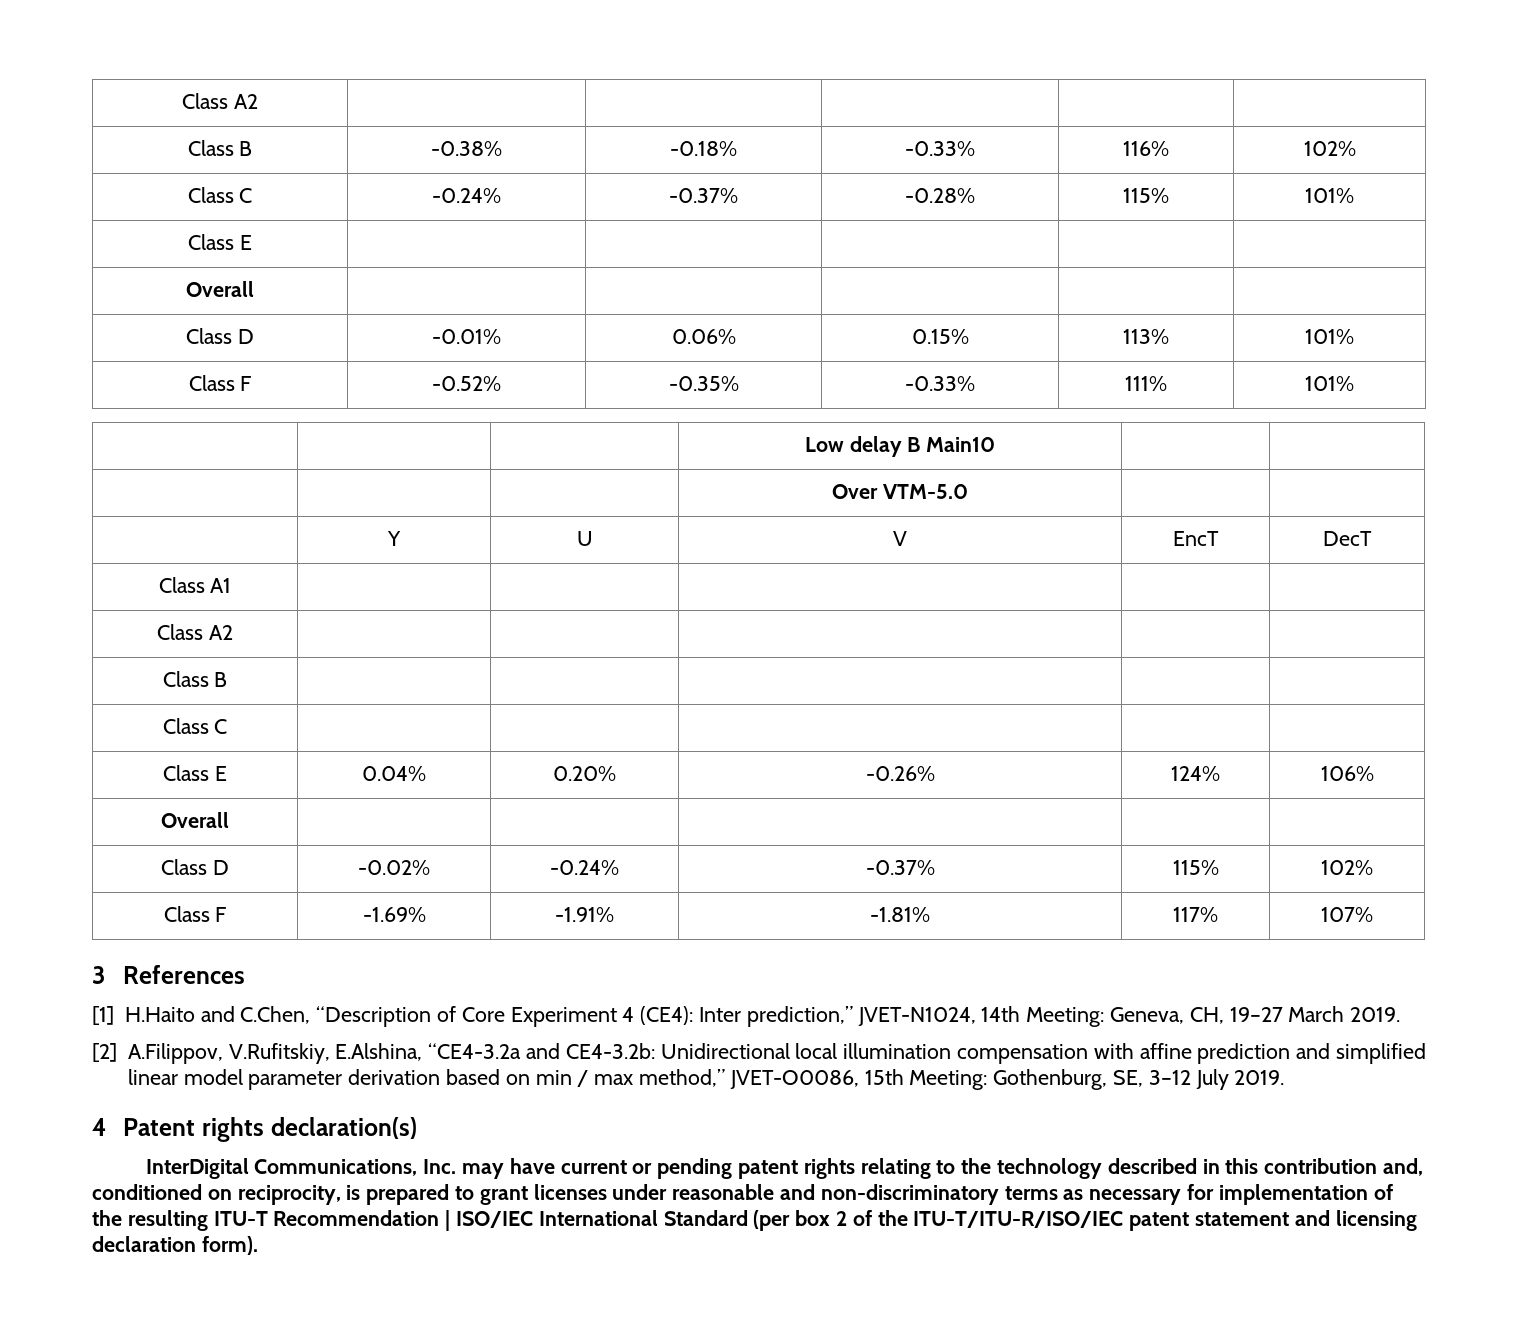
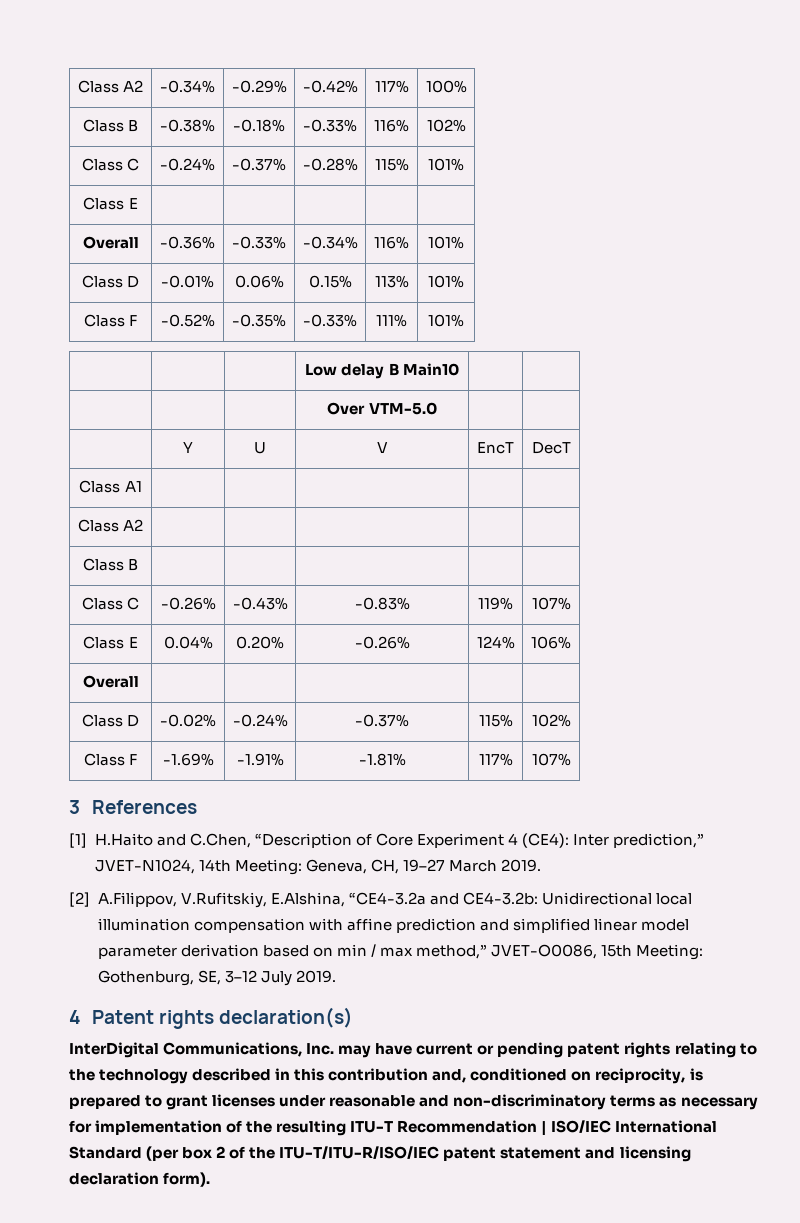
[182,93,258,109] Class A2 | | | | | -> [77,80,144,93] [160,80,215,93] [231,80,287,93] [302,80,358,93] [374,80,409,93] [425,80,467,93] Class A2 | -0.34% | -0.29% | -0.42% | 117% | 100%
(254, 289) | | | | -> [160,236,215,249] [232,236,286,249] [302,236,358,249] [374,236,409,249] [428,236,464,249] -0.36% | -0.33% | -0.34% | 116% | 101%
(228, 726) | | | | -> [160,597,216,610] [232,597,288,610] [354,597,410,610] [478,597,513,610] [531,597,571,610] -0.26% | -0.43% | -0.83% | 119% | 107%

